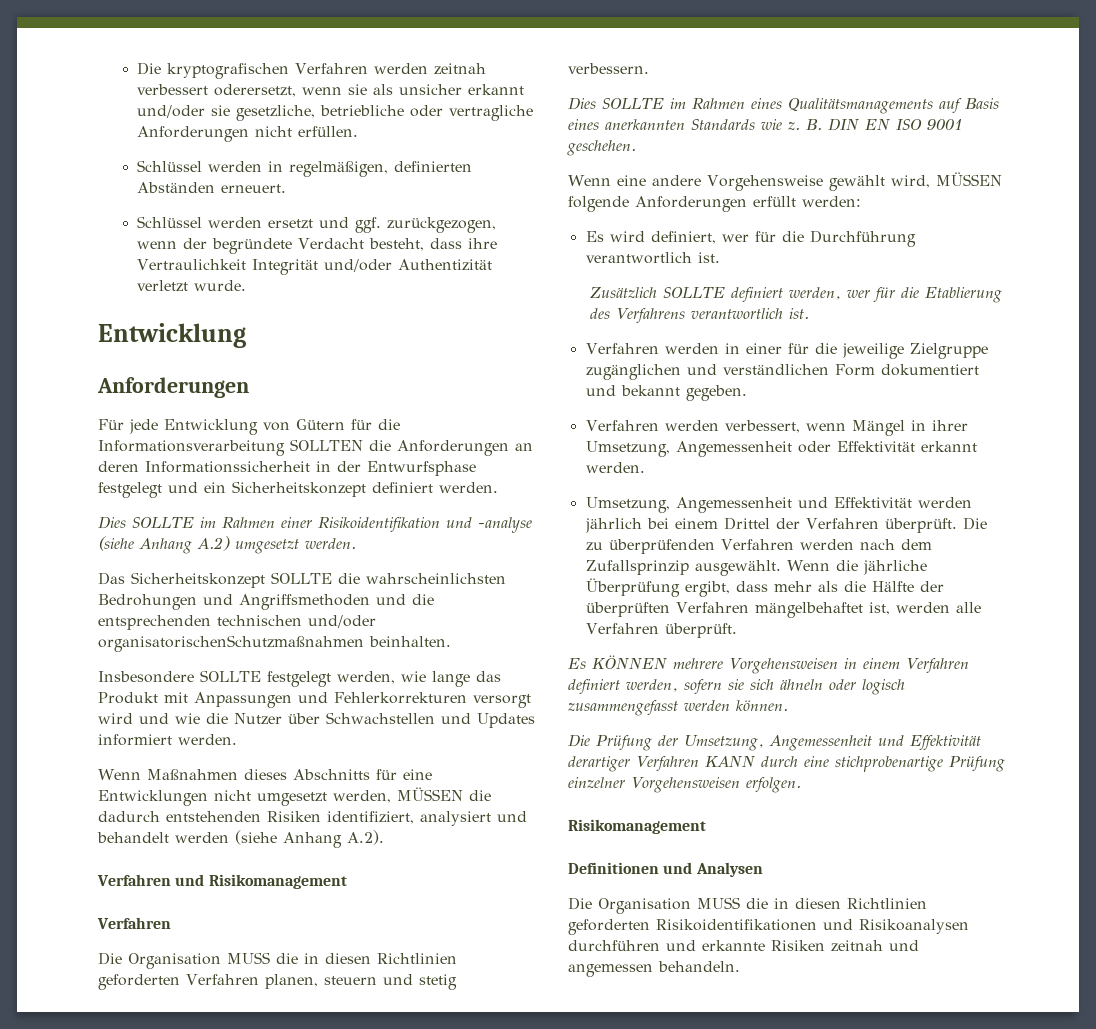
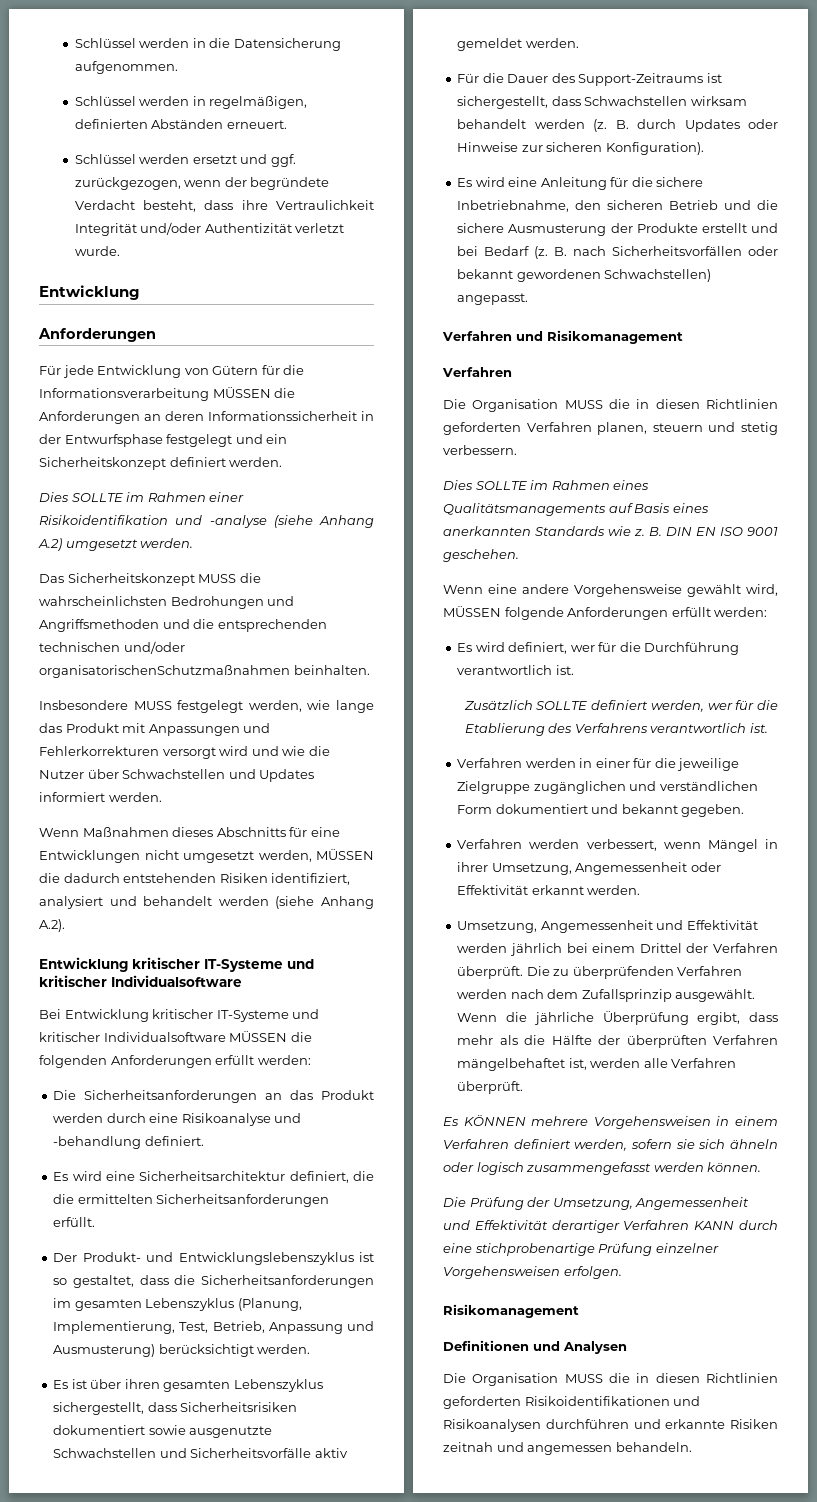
[137,62,487,79] [137,84,525,97] [137,105,534,121] [137,126,359,142] Die kryptografischen Verfahren werden zeitnah verbessert oderersetzt, wenn sie als unsicher erkannt und/oder sie gesetzliche, betriebliche oder vertragliche Anforderungen nicht erfüllen. -> [74,38,341,51] [74,61,178,74] Schlüssel werden in die Datensicherung aufgenommen.
[290,439,363,451] SOLLTEN -> [212,386,271,398] MÜSSEN
[271,572,332,584] SOLLTE -> [198,574,237,583] MUSS
[200,670,261,682] SOLLTE -> [133,701,172,710] MUSS
(384, 837) none -> [39,957,314,972] [39,975,242,987] [39,1009,320,1022] [39,1030,312,1042] [39,1055,311,1068] [53,1090,375,1103] [53,1113,302,1126] [53,1136,204,1149] [53,1171,374,1183] [53,1194,330,1207] [53,1217,96,1227] [53,1252,375,1265] [53,1275,374,1288] [53,1298,302,1311] [53,1321,374,1334] [53,1344,311,1357] [53,1379,323,1392] [53,1402,298,1415] [53,1425,273,1438] [53,1448,348,1458] [457,38,579,51] [457,73,722,86] [457,96,747,109] [457,119,778,132] [457,142,704,155] [457,177,704,190] [457,200,778,212] [457,223,778,236] [457,246,778,259] [457,269,712,282] [457,293,529,305] // Entwicklung kritischer IT-Systeme und kritischer Individualsoftware // Bei Entwicklung kritischer IT-Systeme und kritischer Individualsoftware MÜSSEN die folgenden Anforderungen erfüllt werden: // Die Sicherheitsanforderungen an das Produkt werden durch eine Risikoanalyse und -behandlung definiert. // Es wird eine Sicherheitsarchitektur definiert, die die ermittelten Sicherheitsanforderungen erfüllt. // Der Produkt- und Entwicklungslebenszyklus ist so gestaltet, dass die Sicherheitsanforderungen im gesamten Lebenszyklus (Planung, Implementierung, Test, Betrieb, Anpassung und Ausmusterung) berücksichtigt werden. // Es ist über ihren gesamten Lebenszyklus sichergestellt, dass Sicherheitsrisiken dokumentiert sowie ausgenutzte Schwachstellen und Sicherheitsvorfälle aktiv gemeldet werden. // Für die Dauer des Support-Zeitraums ist sichergestellt, dass Schwachstellen wirksam behandelt werden (z. B. durch Updates oder Hinweise zur sicheren Konfiguration). // Es wird eine Anleitung für die sichere Inbetriebnahme, den sicheren Betrieb und die sichere Ausmusterung der Produkte erstellt und bei Bedarf (z. B. nach Sicherheitsvorfällen oder bekannt gewordenen Schwachstellen) angepasst.

